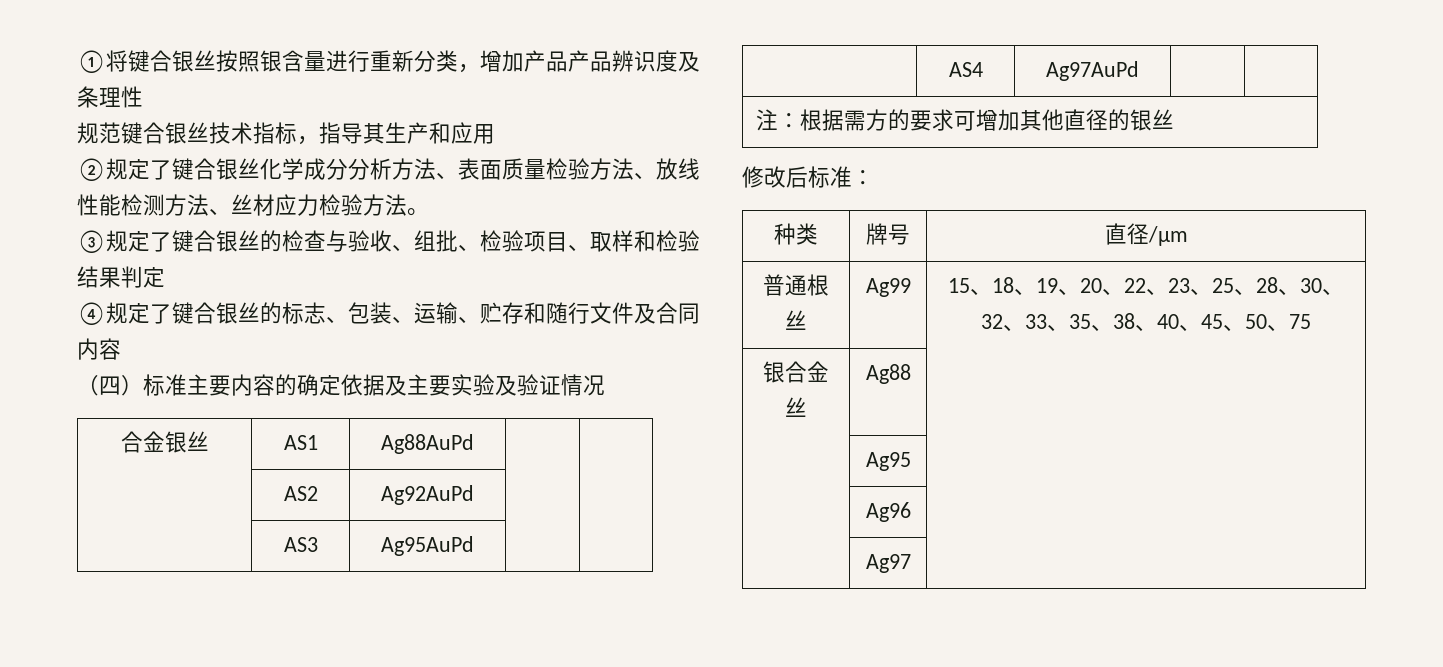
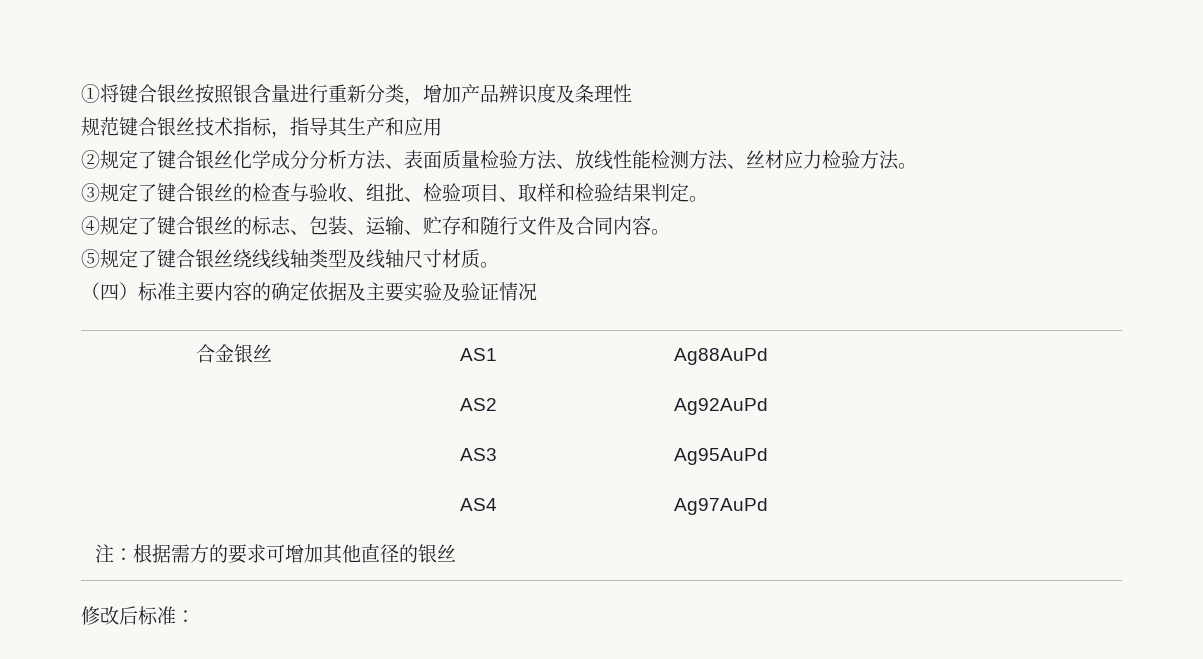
[568,50,612,72] 产品 -> (499, 93) none
(165, 277) none -> [689,196,708,202] 。
(121, 349) none -> [651,229,670,235] [81,249,499,269] 。 // ⑤规定了键合银丝绕线线轴类型及线轴尺寸材质。
[774,223,818,245] [866,223,910,245] [1104,223,1188,246] [763,274,829,296] [785,310,807,330] [865,278,911,297] [948,277,1344,295] [981,313,1311,331] [763,361,829,383] [785,397,807,417] [865,364,911,384] [865,452,911,471] [865,502,911,522] [865,554,911,573] // 种类 | 牌号 | 直径/μm // 普通根丝 | Ag99 | 15、18、19、20、22、23、25、28、30、32、33、35、38、40、45、50、75 // 银合金丝 | Ag88 | // | Ag95 | // | Ag96 | // | Ag97 | -> (195, 616) none

